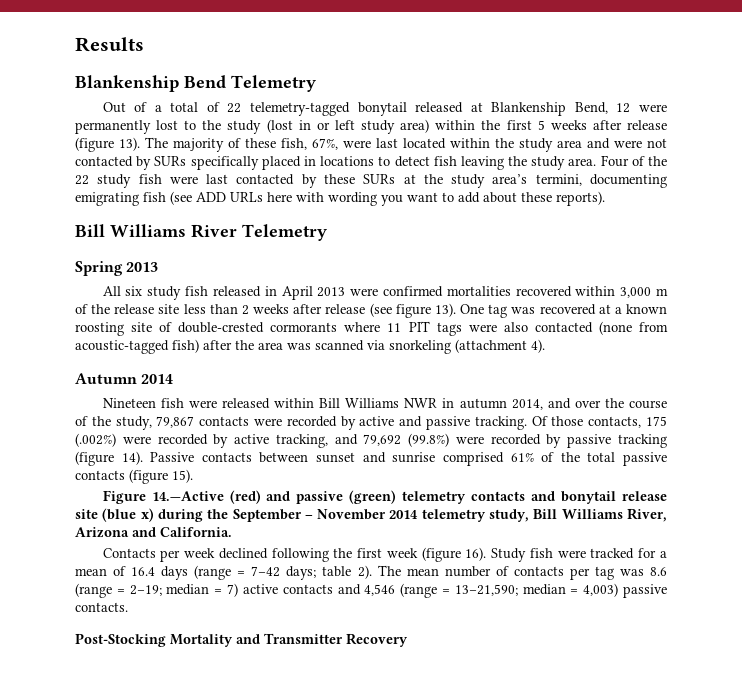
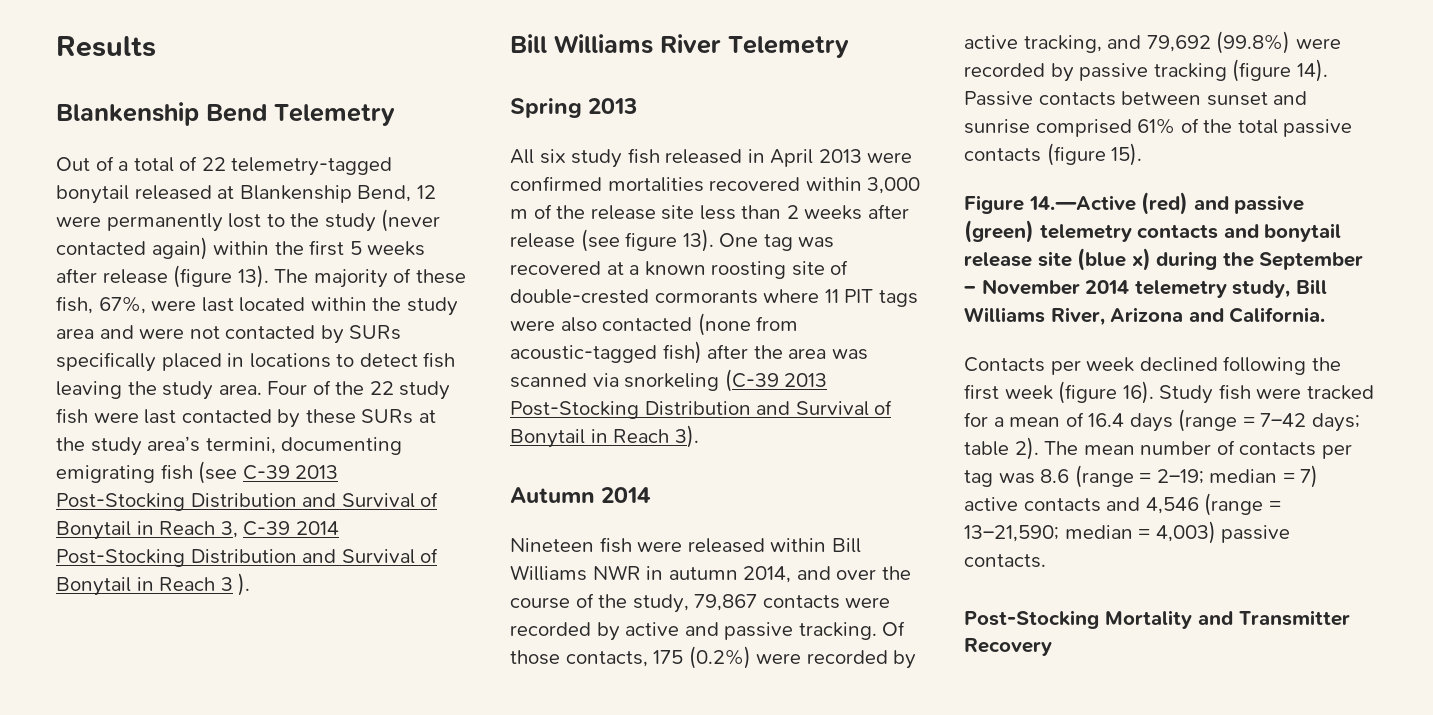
[266,119,430,134] (lost in or left study area) -> [381,209,441,232] [56,237,208,260] (never contacted again)
[196,191,605,206] ADD URLs here with wording you want to add about these reports). -> [242,465,339,480] [56,492,439,511] [56,521,339,540] [56,548,439,567] [56,573,251,596] C-39 2013 Post-Stocking Distribution and Survival of Bonytail in Reach 3, C-39 2014 Post-Stocking Distribution and Survival of Bonytail in Reach 3 ).
[455,339,545,353] (attachment 4). -> [724,369,828,392] [510,400,893,419] [510,425,699,448] (C-39 2013 Post-Stocking Distribution and Survival of Bonytail in Reach 3).
[75,433,116,447] (.002%) -> [688,646,751,669] (0.2%)

